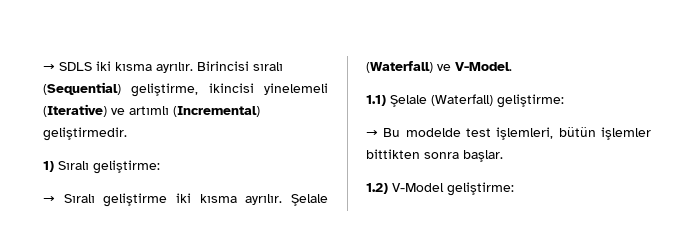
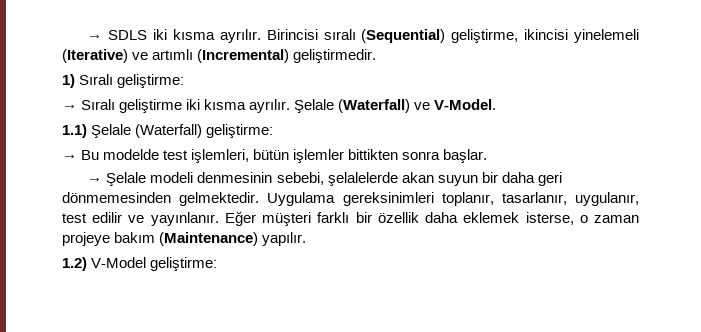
(503, 156) none -> [87,172,562,186] [62,192,640,206] [62,211,639,226] [62,232,307,246] // → Şelale modeli denmesinin sebebi, şelalelerde akan suyun bir daha geri dönmemesinden gelmektedir. Uygulama gereksinimleri toplanır, tasarlanır, uygulanır, test edilir ve yayınlanır. Eğer müşteri farklı bir özellik daha eklemek isterse, o zaman projeye bakım (Maintenance) yapılır.

